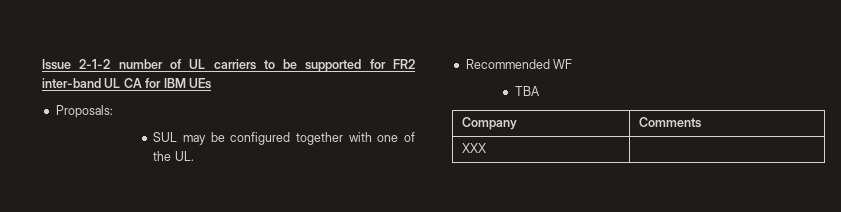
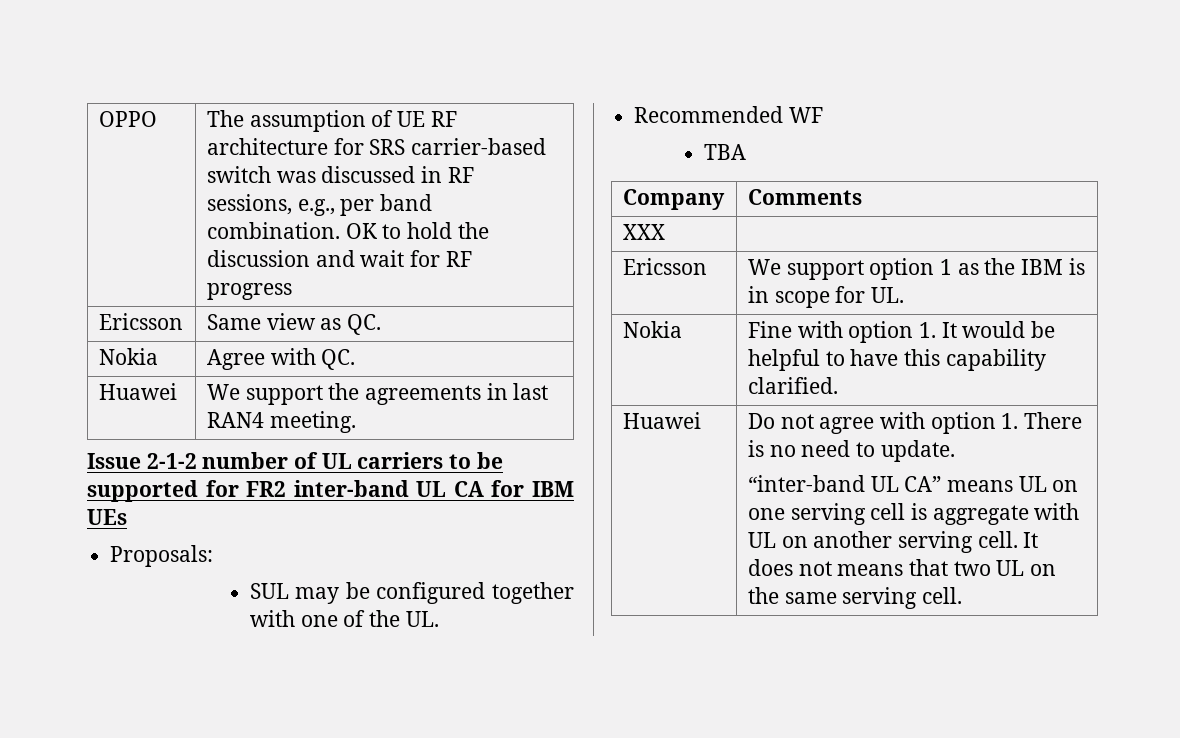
(42, 64) none -> [98,111,157,127] [206,110,457,132] [206,138,546,155] [206,166,474,183] [206,194,432,216] [206,222,489,239] [206,250,472,267] [206,283,292,300] [98,313,183,330] [206,313,381,335] [98,348,158,365] [206,348,356,370] [98,383,177,400] [206,383,549,405] [206,411,356,433] OPPO | The assumption of UE RF architecture for SRS carrier-based switch was discussed in RF sessions, e.g., per band combination. OK to hold the discussion and wait for RF progress // Ericsson | Same view as QC. // Nokia | Agree with QC. // Huawei | We support the agreements in last RAN4 meeting. //
(486, 148) none -> [622,258,707,275] [747,258,1085,280] [747,286,904,308] [622,321,682,338] [747,321,1055,343] [747,349,1046,371] [747,377,838,394] [622,412,701,429] [747,412,1082,434] [747,440,955,462] [747,475,1079,492] [747,503,1080,525] [747,531,1039,553] [747,559,1056,576] [747,587,962,609] // Ericsson | We support option 1 as the IBM is in scope for UL. // Nokia | Fine with option 1. It would be helpful to have this capability clarified. // Huawei | Do not agree with option 1. There is no need to update. // “inter-band UL CA” means UL on one serving cell is aggregate with UL on another serving cell. It does not means that two UL on the same serving cell.

